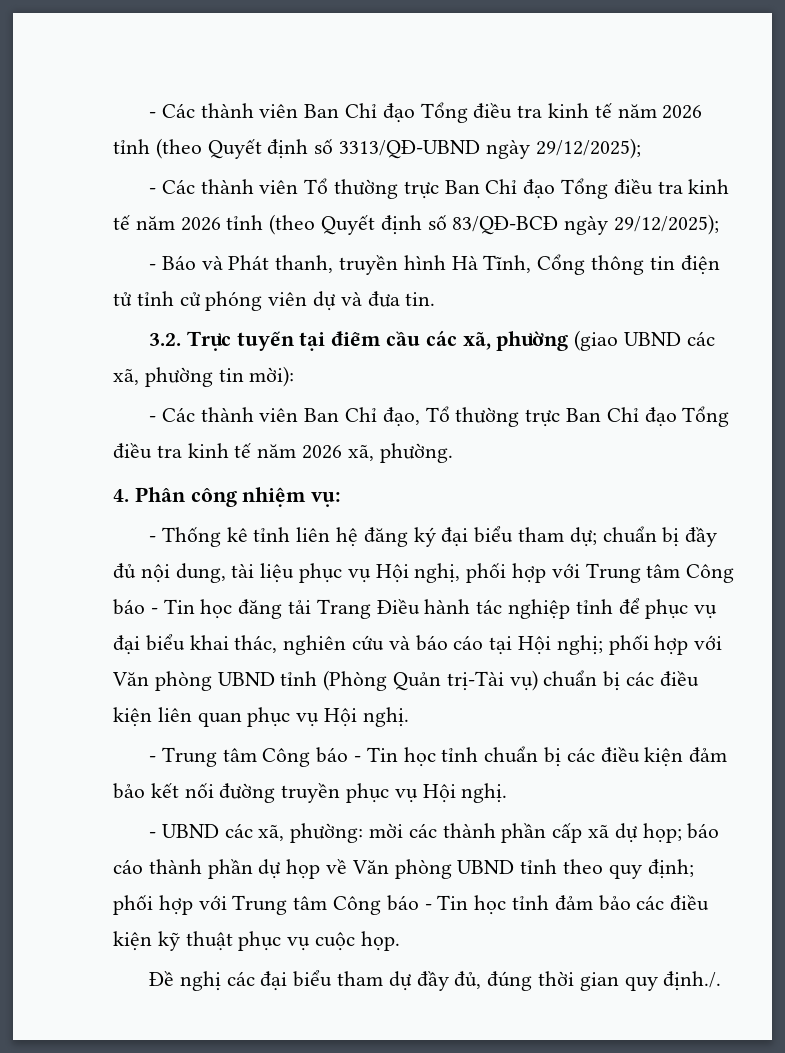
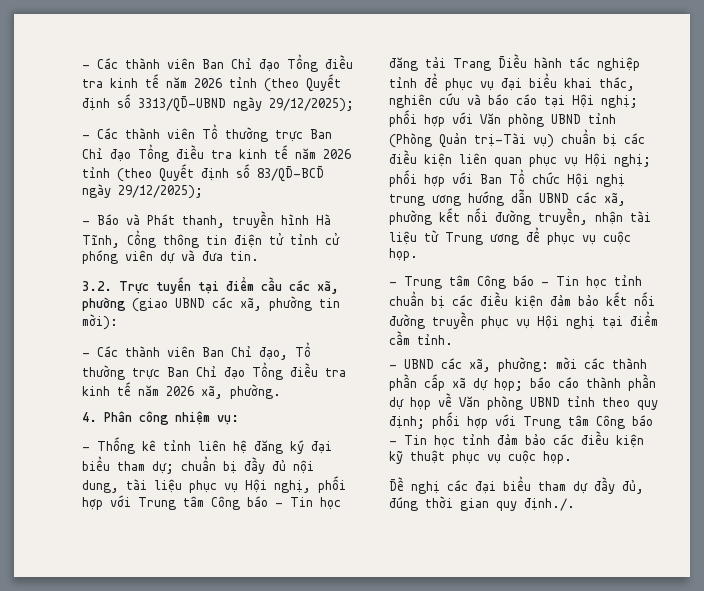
[362,707,409,727] nghị. -> [614,154,651,167] [389,169,625,187] [389,189,626,206] [389,208,651,225] [389,227,631,245] [389,248,418,261] nghị; phối hợp với Ban Tổ chức Hội nghị trung ương hướng dẫn UBND các xã, phường kết nối đường truyền, nhận tài liệu từ Trung ương để phục vụ cuộc họp.
[461,783,508,803] nghị. -> [566,311,658,329] [389,331,453,345] nghị tại điểm cầm tỉnh.

